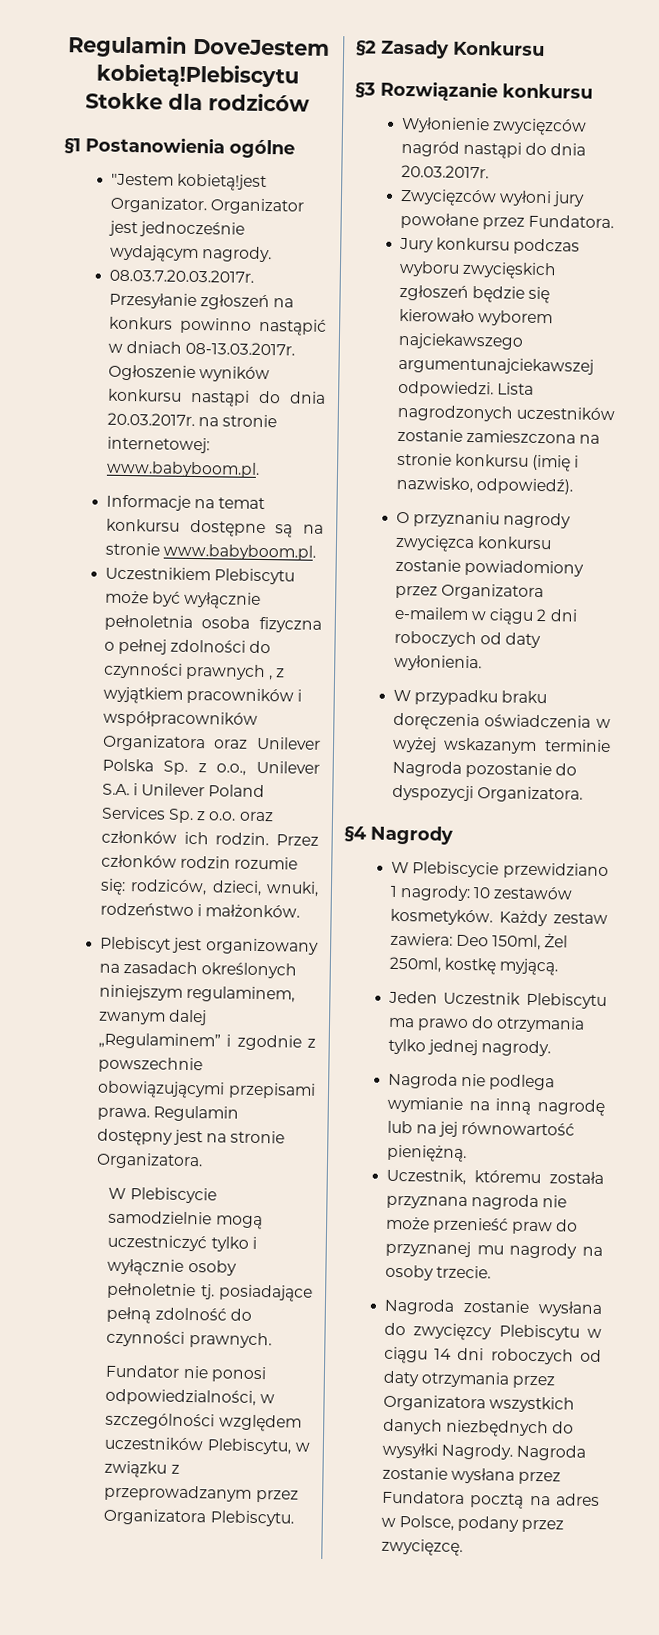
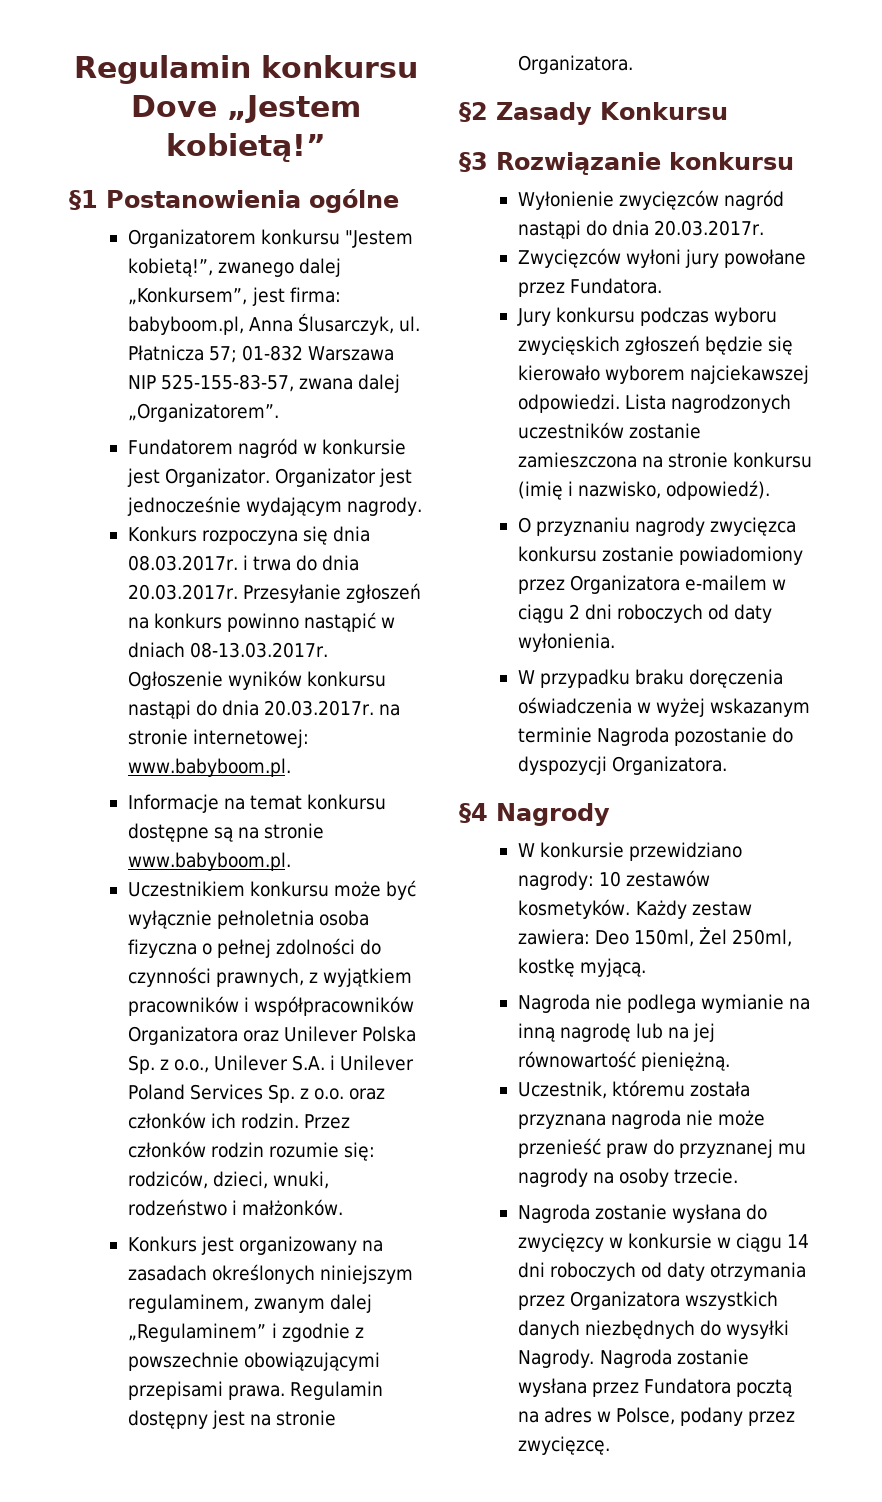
[67,35,330,58] [96,63,299,89] [85,92,310,112] [64,136,295,159] [110,173,267,192] Regulamin DoveJestem kobietą!Plebiscytu Stokke dla rodziców // §1 Postanowienia ogólne // "Jestem kobietą!jest -> [74,55,419,84] [131,95,361,123] [166,133,327,162] [69,189,399,213] [127,229,413,248] [127,258,341,277] [127,287,341,306] [127,313,420,335] [127,345,394,363] [127,374,400,393] [127,403,279,422] [127,438,406,458] [126,468,160,487] Regulamin konkursu Dove „Jestem kobietą!” // §1 Postanowienia ogólne // Organizatorem konkursu "Jestem kobietą!”, zwanego dalej „Konkursem”, jest firma: babyboom.pl, Anna Ślusarczyk, ul. Płatnicza 57; 01-832 Warszawa NIP 525-155-83-57, zwana dalej „Organizatorem”. // Fundatorem nagród w konkursie jest
[108,268,254,283] 08.03.7.20.03.2017r. -> [127,526,370,545] [127,555,360,571] [127,584,238,600] Konkurs rozpoczyna się dnia 08.03.2017r. i trwa do dnia 20.03.2017r.
[213,568,295,585] Plebiscytu -> [249,881,329,897] konkursu
[184,663,274,681] prawnych , -> [215,968,304,987] prawnych,
[99,936,171,953] Plebiscyt -> [127,1236,197,1252] Konkurs
[108,1187,217,1204] [108,1210,263,1230] [107,1234,257,1252] [107,1258,237,1276] [107,1282,313,1302] [106,1306,252,1324] [106,1330,272,1349] [105,1364,267,1383] [105,1388,275,1407] [105,1412,302,1432] [104,1436,310,1455] [104,1460,180,1478] [104,1484,299,1503] [103,1508,294,1527] // W Plebiscycie samodzielnie mogą uczestniczyć tylko i wyłącznie osoby pełnoletnie tj. posiadające pełną zdolność do czynności prawnych. // Fundator nie ponosi odpowiedzialności, w szczególności względem uczestników Plebiscytu, w związku z przeprowadzanym przez Organizatora Plebiscytu. -> (633, 64) none
[397,332,524,350] [397,356,594,375] najciekawszego argumentunajciekawszej -> [689,365,809,384] najciekawszej
[412,861,609,880] [389,885,398,897] Plebiscycie przewidziano 1 -> [539,842,742,861] konkursie przewidziano
[387,990,607,1010] [387,1016,586,1033] [387,1038,552,1057] // Jeden Uczestnik Plebiscytu ma prawo do otrzymania tylko jednej nagrody. -> (646, 967) none
[498,1324,580,1341] Plebiscytu -> [608,1233,712,1249] w konkursie

